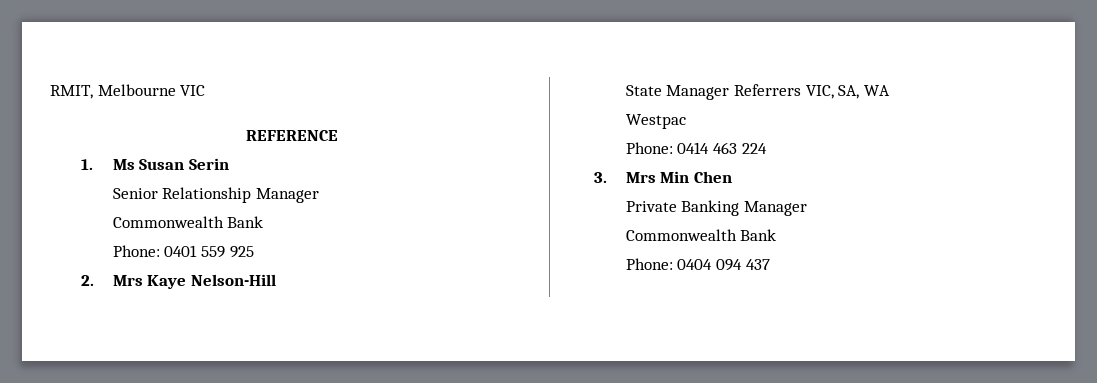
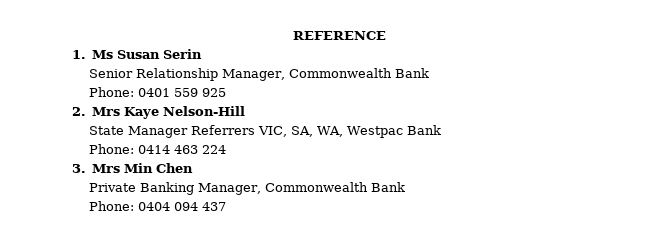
[50,84,206,99] RMIT, Melbourne VIC // -> (293, 35) none
[255,188,319,203] Manager // -> [221,69,285,81] Manager,
[863,85,890,96] WA // -> [316,126,343,137] WA,
(686, 121) none -> [406,125,441,135] Bank
[743,201,807,216] Manager // -> [197,183,261,195] Manager,

